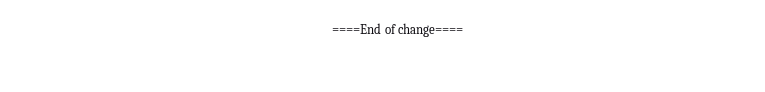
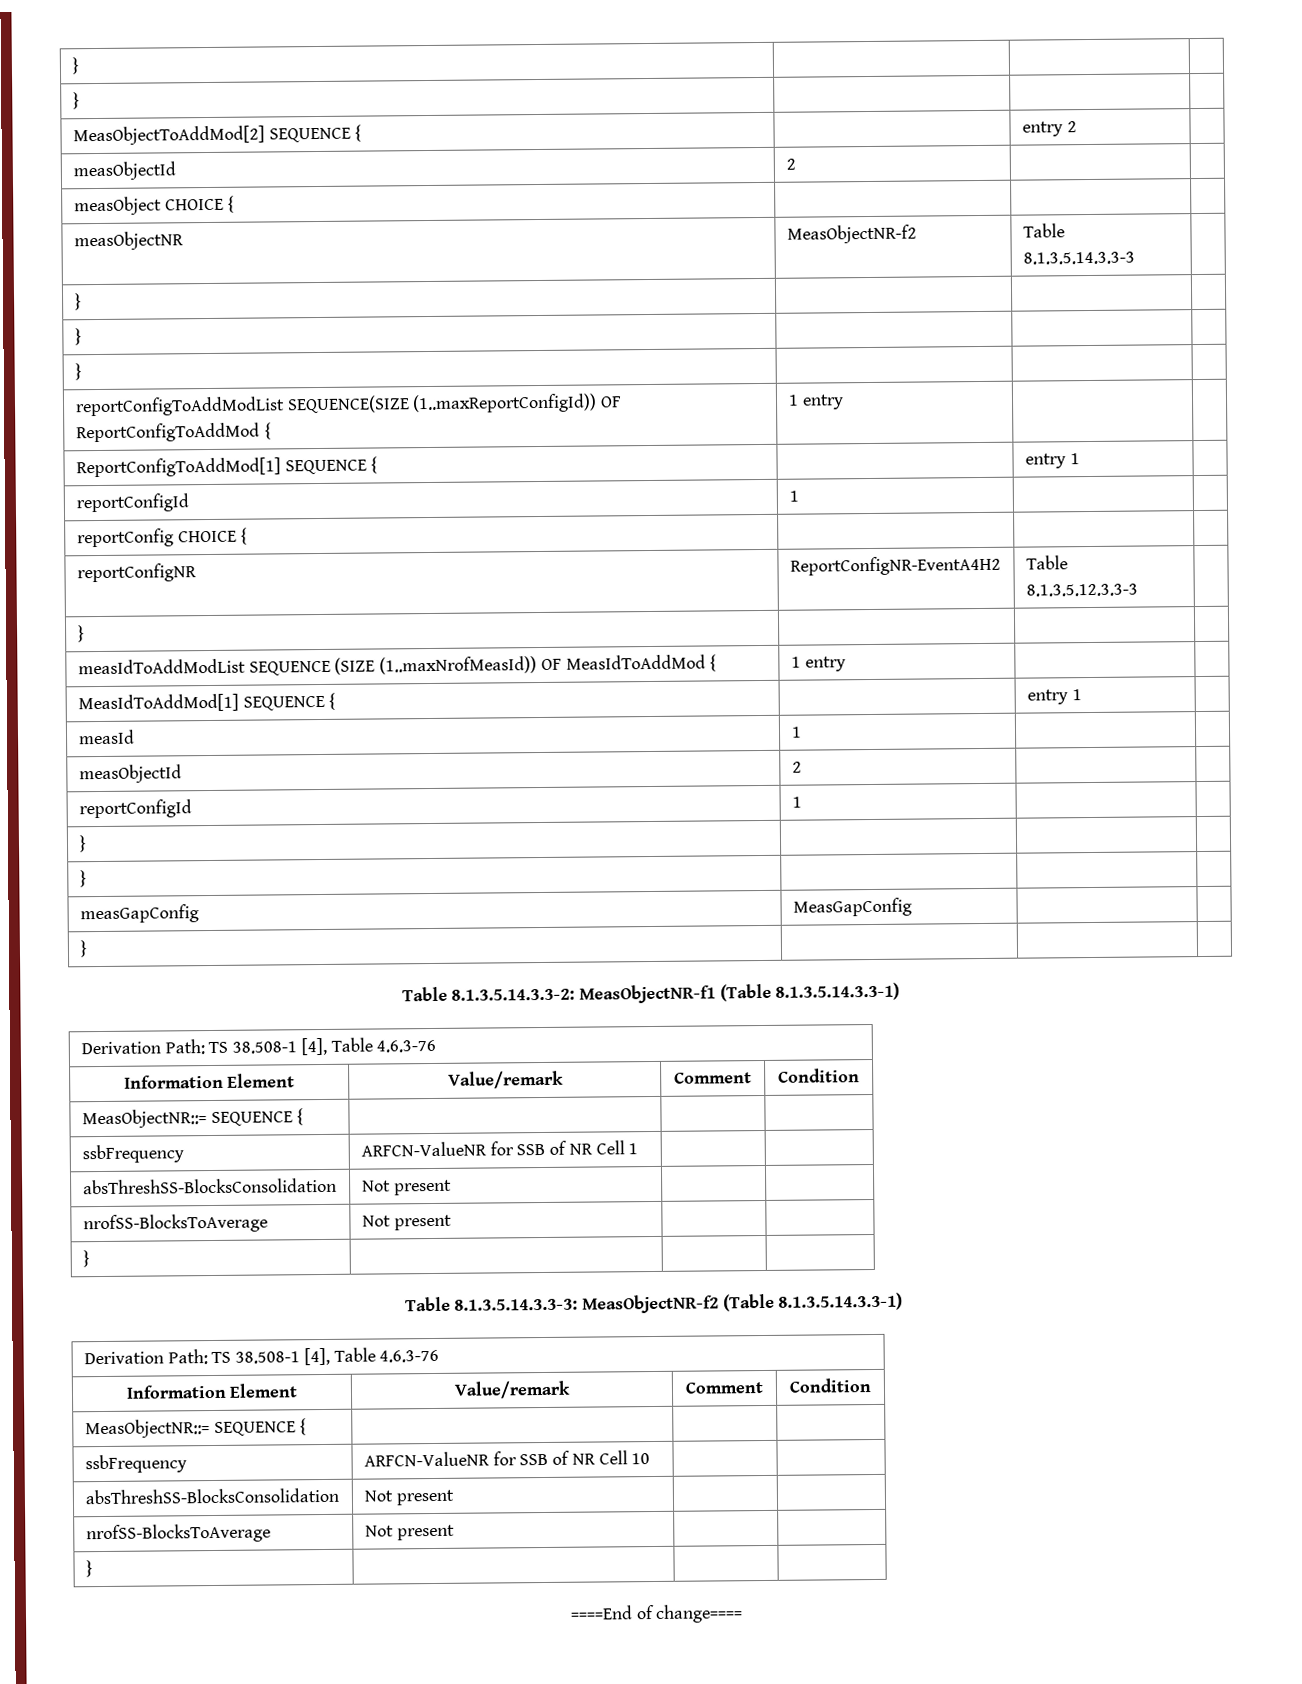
(331, 28) none -> [71,57,80,75] [72,92,80,110] [72,124,362,146] [1021,121,1077,137] [72,161,176,181] [785,158,796,170] [73,195,235,216] [73,231,184,251] [786,224,917,244] [1022,223,1065,238] [1022,251,1135,265] [73,293,82,311] [74,328,82,346] [74,363,82,381] [74,393,623,417] [75,422,271,443] [787,394,844,410] [75,456,378,478] [1024,453,1080,469] [75,493,189,513] [788,490,799,502] [76,527,248,548] [76,563,197,583] [789,555,1001,576] [1025,555,1068,570] [1025,583,1138,597] [77,625,85,643] [77,654,717,676] [790,656,846,672] [77,692,336,713] [1026,689,1082,705] [77,729,135,745] [790,726,802,738] [78,764,182,784] [791,761,802,773] [78,799,192,819] [791,796,802,808] [78,835,87,853] [79,870,87,888] [79,904,199,924] [792,897,912,917] [79,940,88,958] [401,982,901,1004] [80,1037,437,1056] [123,1073,296,1089] [447,1070,564,1089] [674,1072,752,1084] [778,1068,860,1083] [81,1108,304,1129] [81,1144,184,1164] [360,1140,639,1157] [82,1177,337,1195] [361,1179,452,1196] [82,1213,268,1234] [361,1214,452,1231] [82,1250,90,1268] [404,1292,904,1314] [83,1347,440,1366] [125,1383,299,1399] [454,1380,571,1399] [685,1382,764,1394] [789,1378,872,1393] [84,1418,307,1439] [84,1454,187,1474] [363,1450,651,1467] [84,1487,339,1505] [363,1489,455,1506] [85,1523,271,1544] [364,1524,455,1541] [85,1560,93,1578] } | | | // } | | | // MeasObjectToAddMod[2] SEQUENCE { | | entry 2 | // measObjectId | 2 | | // measObject CHOICE { | | | // measObjectNR | MeasObjectNR-f2 | Table 8.1.3.5.14.3.3-3 | // } | | | // } | | | // } | | | // reportConfigToAddModList SEQUENCE(SIZE (1..maxReportConfigId)) OF ReportConfigToAddMod { | 1 entry | | // ReportConfigToAddMod[1] SEQUENCE { | | entry 1 | // reportConfigId | 1 | | // reportConfig CHOICE { | | | // reportConfigNR | ReportConfigNR-EventA4H2 | Table 8.1.3.5.12.3.3-3 | // } | | | // measIdToAddModList SEQUENCE (SIZE (1..maxNrofMeasId)) OF MeasIdToAddMod { | 1 entry | | // MeasIdToAddMod[1] SEQUENCE { | | entry 1 | // measId | 1 | | // measObjectId | 2 | | // reportConfigId | 1 | | // } | | | // } | | | // measGapConfig | MeasGapConfig | | // } | | | // Table 8.1.3.5.14.3.3-2: MeasObjectNR-f1 (Table 8.1.3.5.14.3.3-1) // Derivation Path: TS 38.508-1 [4], Table 4.6.3-76 // Information Element | Value/remark | Comment | Condition // MeasObjectNR::= SEQUENCE { | | | // ssbFrequency | ARFCN-ValueNR for SSB of NR Cell 1 | | // absThreshSS-BlocksConsolidation | Not present | | // nrofSS-BlocksToAverage | Not present | | // } | | | // Table 8.1.3.5.14.3.3-3: MeasObjectNR-f2 (Table 8.1.3.5.14.3.3-1) // Derivation Path: TS 38.508-1 [4], Table 4.6.3-76 // Information Element | Value/remark | Comment | Condition // MeasObjectNR::= SEQUENCE { | | | // ssbFrequency | ARFCN-ValueNR for SSB of NR Cell 10 | | // absThreshSS-BlocksConsolidation | Not present | | // nrofSS-BlocksToAverage | Not present | | // } | | | //

